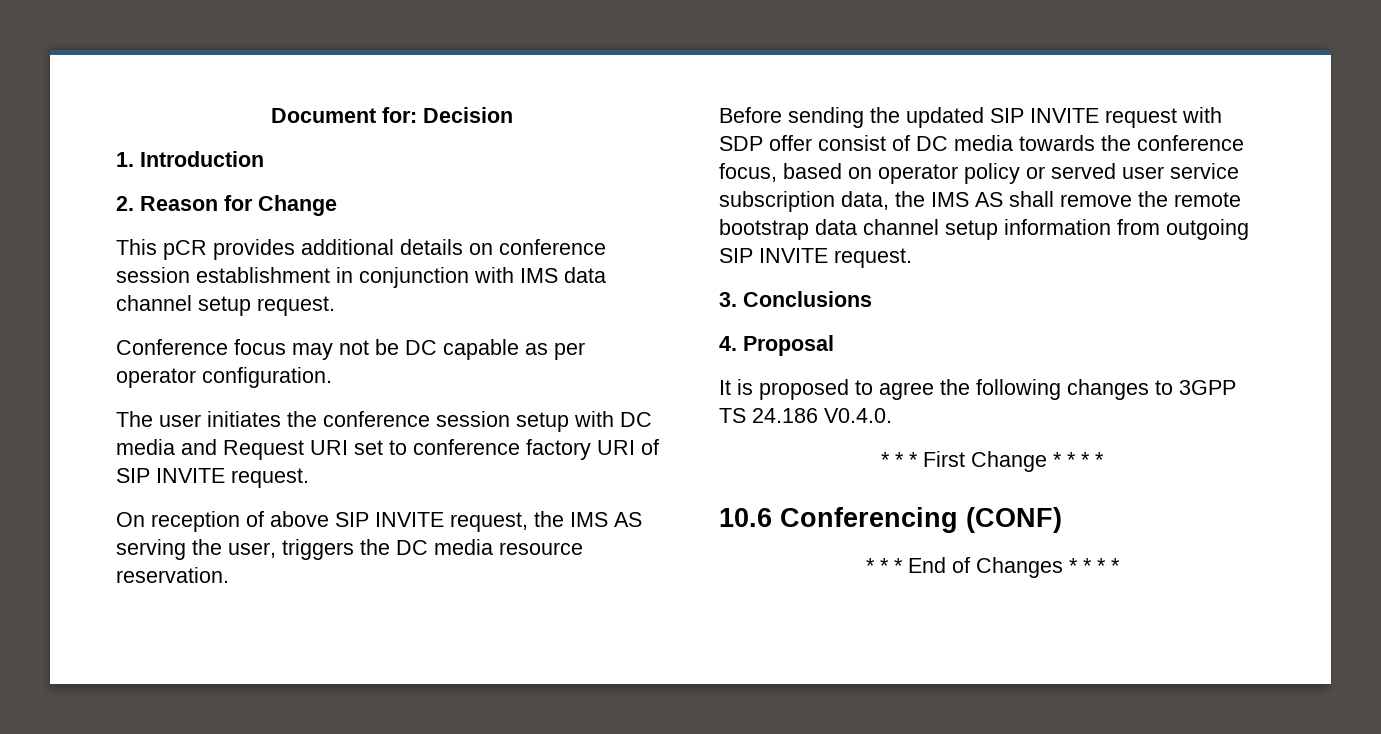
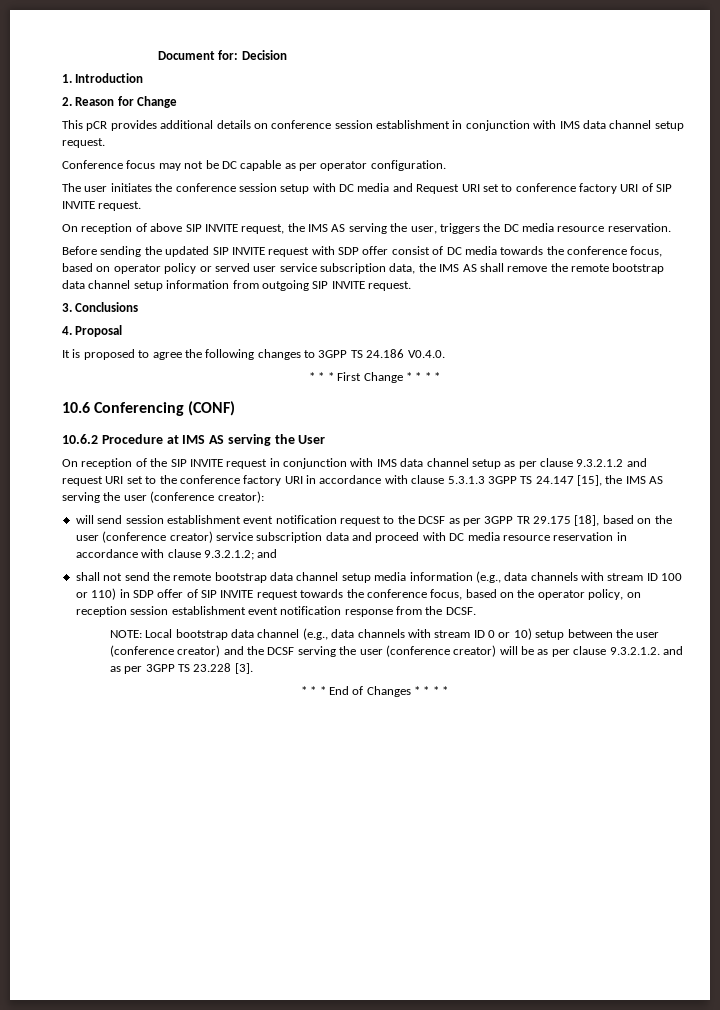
(1062, 520) none -> [62,434,326,446] [62,458,647,469] [62,475,664,486] [62,491,264,503] [75,515,672,526] [75,531,627,543] [75,549,278,560] [75,571,683,583] [75,588,641,600] [75,606,476,617] [109,628,660,640] [109,645,683,657] [109,663,253,674] // 10.6.2 Procedure at IMS AS serving the User // On reception of the SIP INVITE request in conjunction with IMS data channel setup as per clause 9.3.2.1.2 and request URI set to the conference factory URI in accordance with clause 5.3.1.3 3GPP TS 24.147 [15], the IMS AS serving the user (conference creator): // will send session establishment event notification request to the DCSF as per 3GPP TR 29.175 [18], based on the user (conference creator) service subscription data and proceed with DC media resource reservation in accordance with clause 9.3.2.1.2; and // shall not send the remote bootstrap data channel setup media information (e.g., data channels with stream ID 100 or 110) in SDP offer of SIP INVITE request towards the conference focus, based on the operator policy, on reception session establishment event notification response from the DCSF. // NOTE: Local bootstrap data channel (e.g., data channels with stream ID 0 or 10) setup between the user (conference creator) and the DCSF serving the user (conference creator) will be as per clause 9.3.2.1.2. and as per 3GPP TS 23.228 [3].

